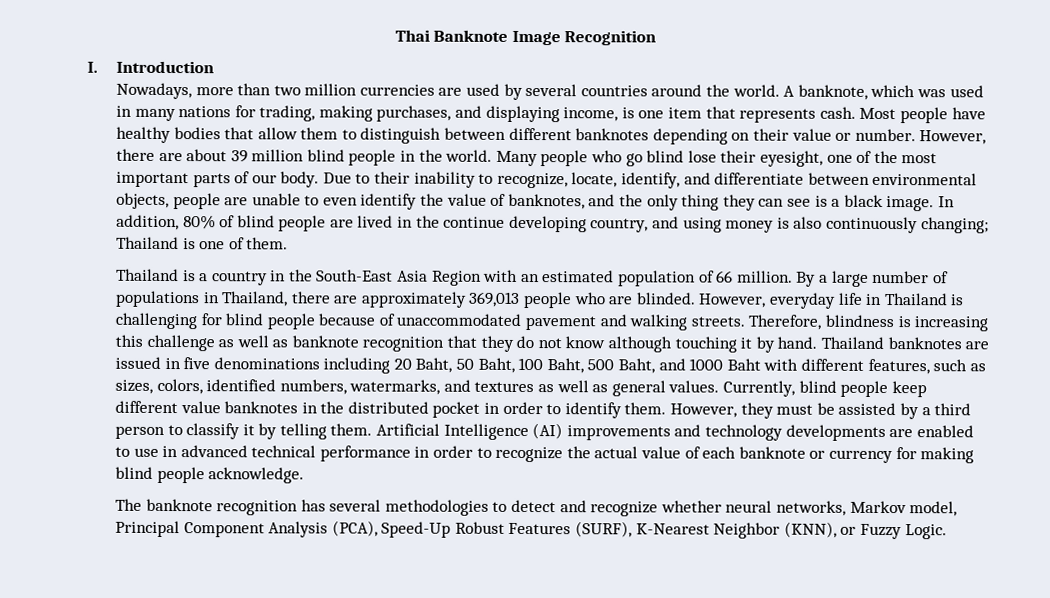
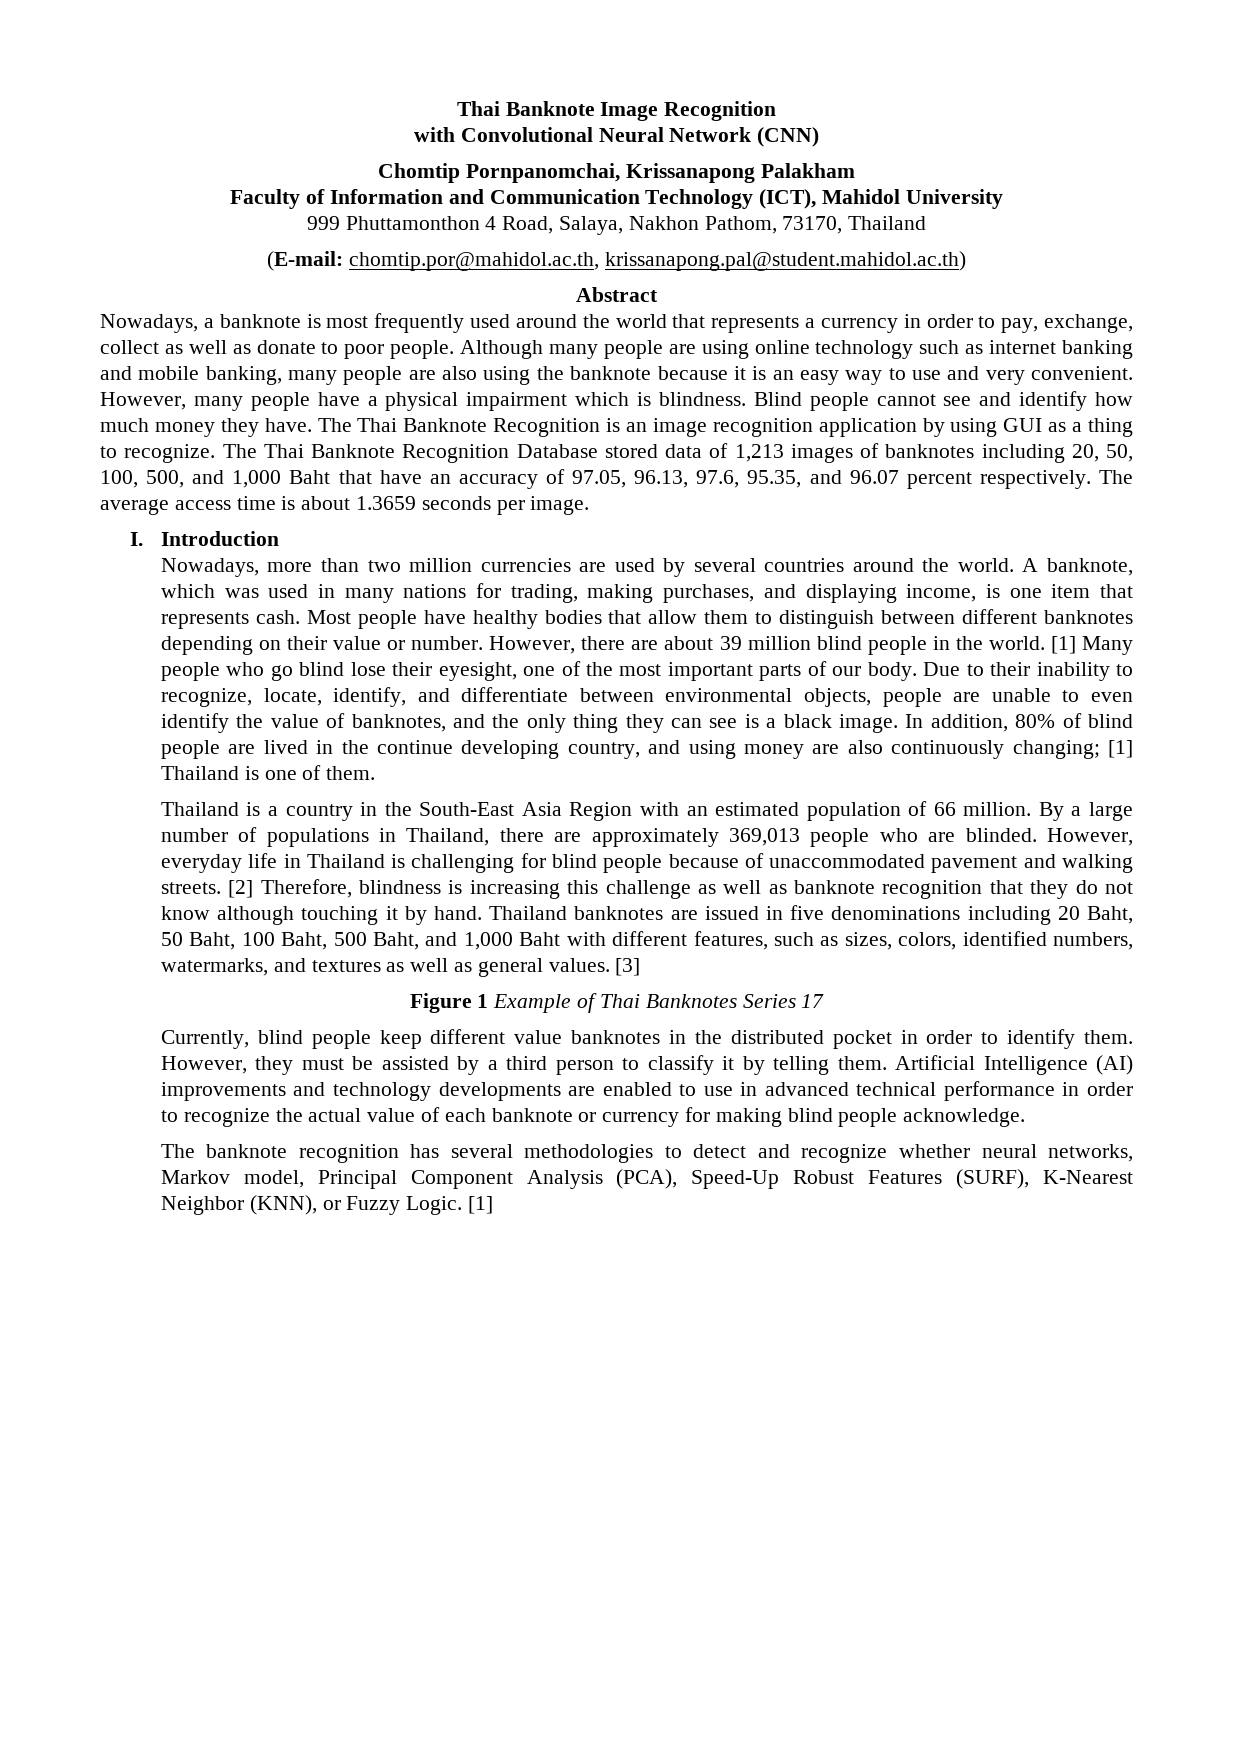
(657, 38) none -> [413,127,820,147] [378,163,855,183] [230,189,1003,209] [306,216,927,235] [267,251,966,271] [576,287,658,302] [100,313,1134,333] [100,340,1134,359] [100,366,1134,385] [100,391,1133,411] [100,418,1134,437] [100,443,1133,463] [100,469,1133,489] [100,496,590,515] // with Convolutional Neural Network (CNN) // Chomtip Pornpanomchai, Krissanapong Palakham // Faculty of Information and Communication Technology (ICT), Mahidol University // 999 Phuttamonthon 4 Road, Salaya, Nakhon Pathom, 73170, Thailand // (E-mail: chomtip.por@mahidol.ac.th, krissanapong.pal@student.mahidol.ac.th) // Abstract // Nowadays, a banknote is most frequently used around the world that represents a currency in order to pay, exchange, collect as well as donate to poor people. Although many people are using online technology such as internet banking and mobile banking, many people are also using the banknote because it is an easy way to use and very convenient. However, many people have a physical impairment which is blindness. Blind people cannot see and identify how much money they have. The Thai Banknote Recognition is an image recognition application by using GUI as a thing to recognize. The Thai Banknote Recognition Database stored data of 1,213 images of banknotes including 20, 50, 100, 500, and 1,000 Baht that have an accuracy of 97.05, 96.13, 97.6, 95.35, and 96.07 percent respectively. The average access time is about 1.3659 seconds per image.
(493, 155) none -> [1050,636,1076,654] [1]
[776,217,790,229] is -> [812,744,840,754] are
(989, 225) none -> [1107,740,1133,758] [1]
(745, 321) none -> [228,880,254,898] [2]
[689,358,724,371] 1000 -> [463,932,513,950] 1,000
(720, 386) none -> [615,958,641,976] [409,993,825,1013] [3] // Figure 1 Example of Thai Banknotes Series 17 //
(947, 532) none -> [467,1196,493,1214] [1]

